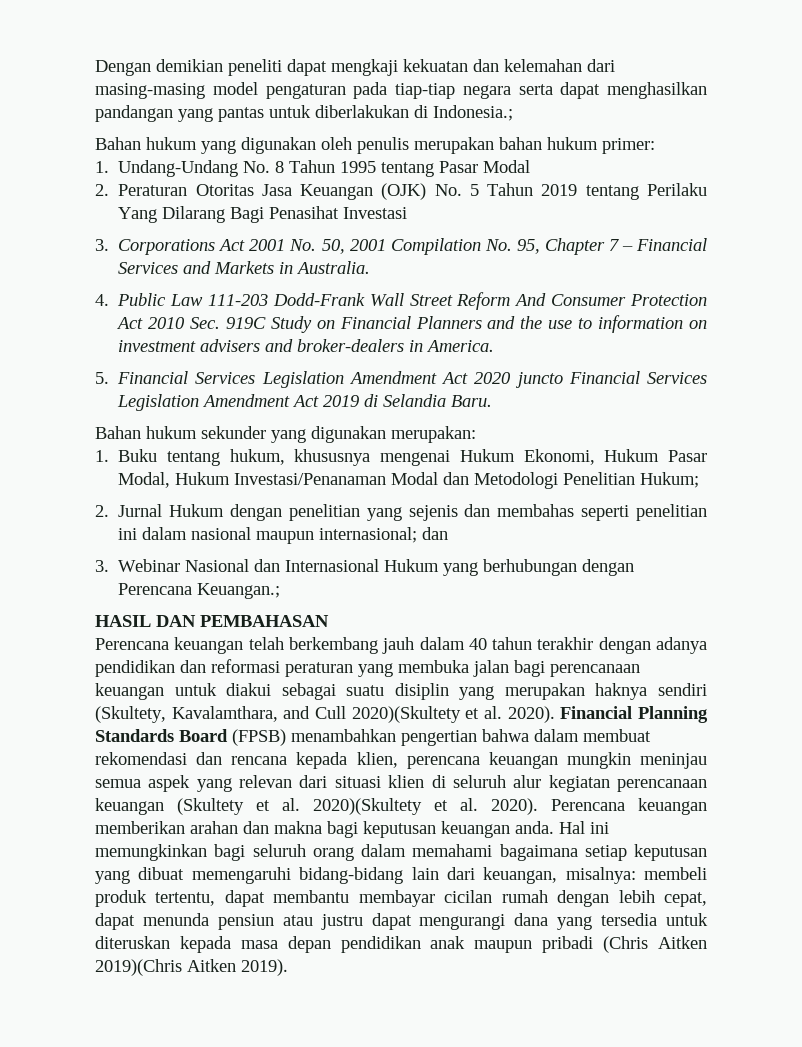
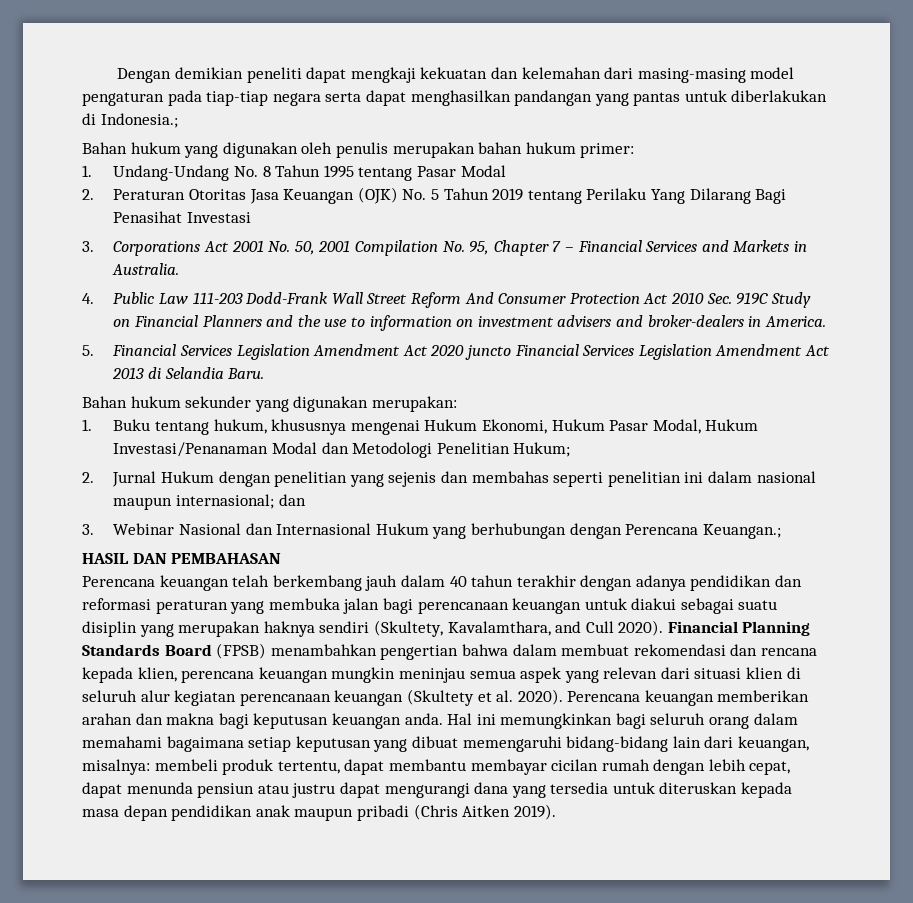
[323,395,360,407] 2019 -> [112,367,145,379] 2013
[351,706,503,723] 2020)(Skultety et al. -> (614, 627) none
[313,798,478,815] 2020)(Skultety et al. -> (514, 696) none
[95,959,236,976] 2019)(Chris Aitken -> (511, 811) none

